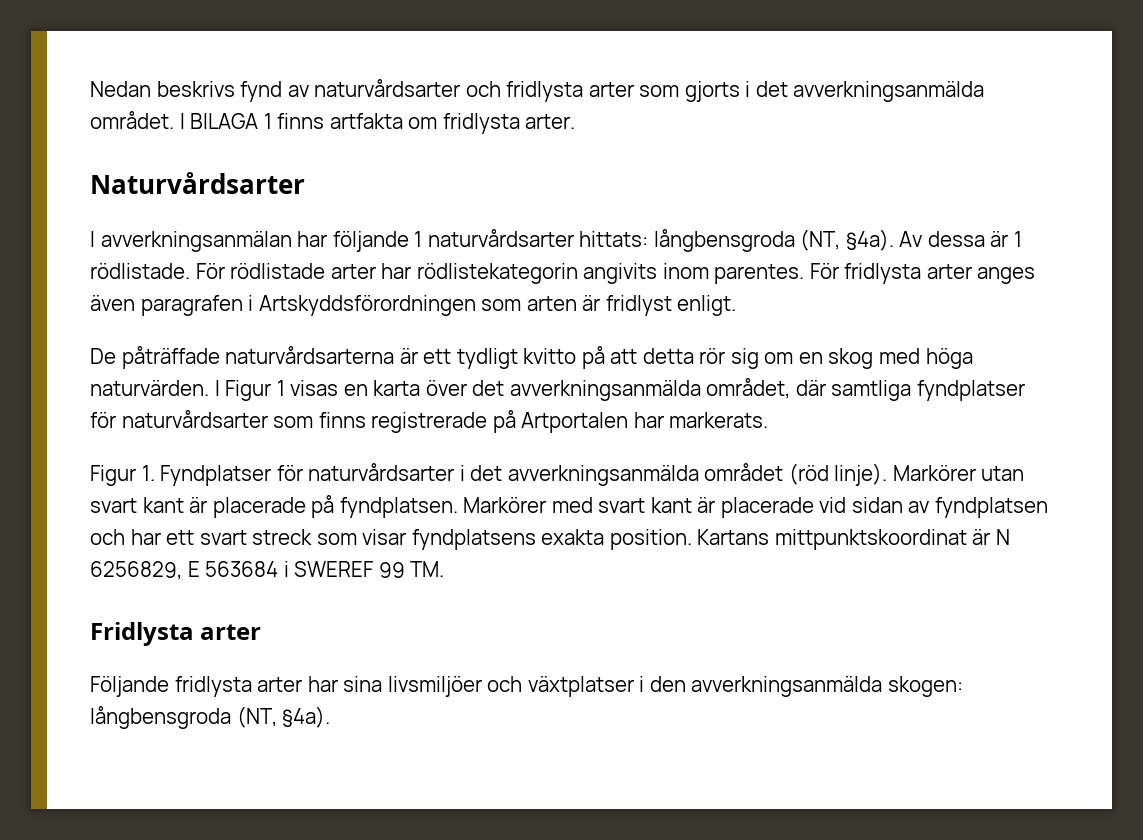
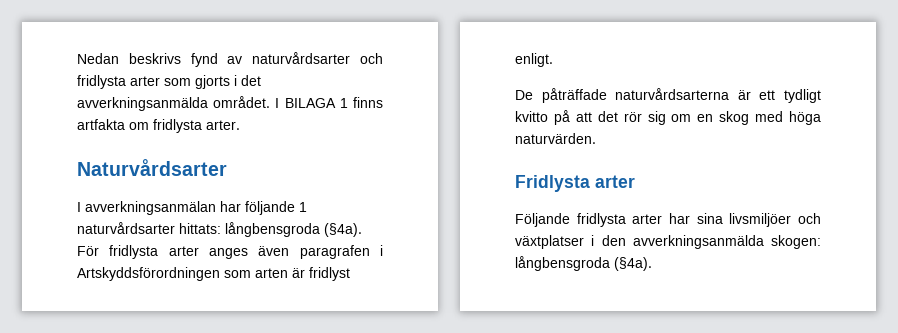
[800,229,1022,251] [90,263,805,284] (NT, §4a). Av dessa är 1 rödlistade. För rödlistade arter har rödlistekategorin angivits inom parentes. -> [324,223,362,237] (§4a).
[642,348,694,364] detta -> [597,111,618,122] det
[214,378,1025,401] [90,410,769,433] [90,463,1025,486] [90,495,1049,518] [90,529,1010,550] [90,561,445,580] I Figur 1 visas en karta över det avverkningsanmälda området, där samtliga fyndplatser för naturvårdsarter som finns registrerade på Artportalen har markerats. // Figur 1. Fyndplatser för naturvårdsarter i det avverkningsanmälda området (röd linje). Markörer utan svart kant är placerade på fyndplatsen. Markörer med svart kant är placerade vid sidan av fyndplatsen och har ett svart streck som visar fyndplatsens exakta position. Kartans mittpunktskoordinat är N 6256829, E 563684 i SWEREF 99 TM. -> (596, 138) none
[236,706,331,728] (NT, §4a). -> [614,257,652,271] (§4a).

